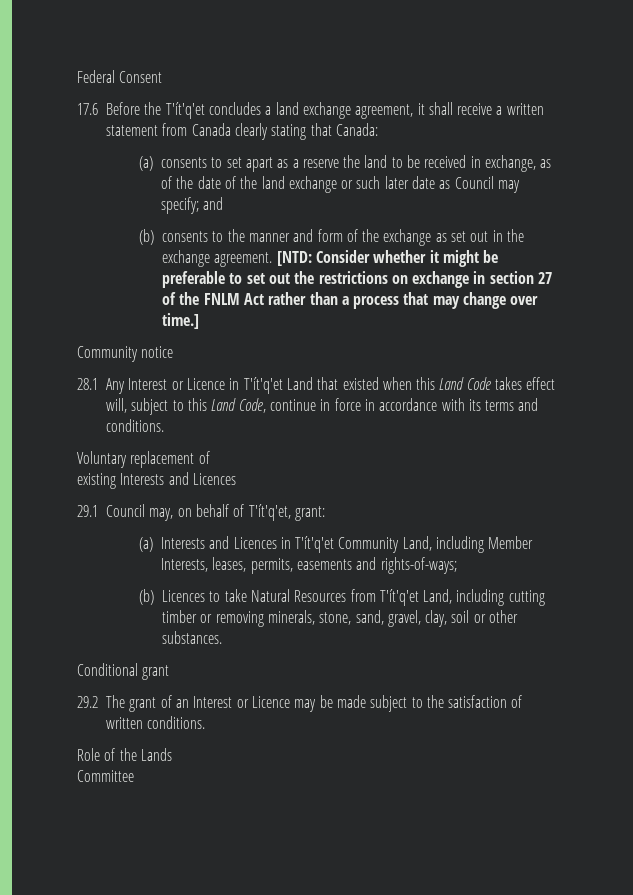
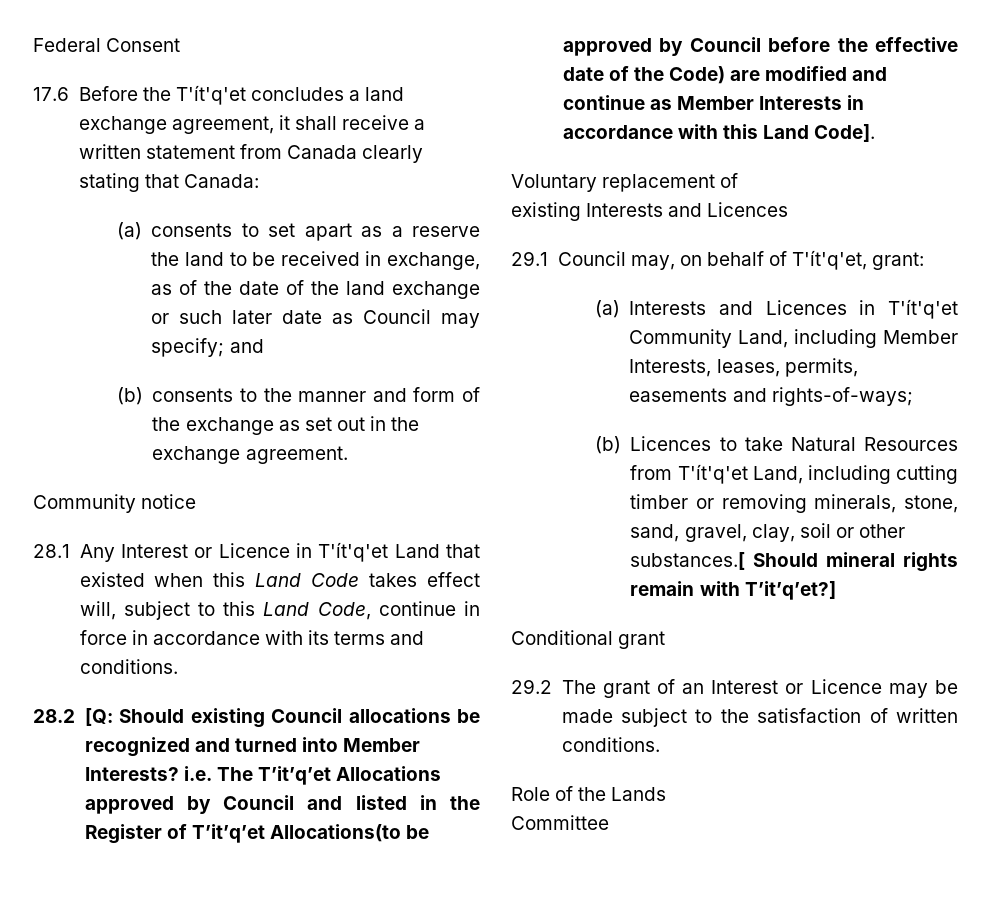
[276,250,499,267] [161,271,553,288] [161,292,539,309] [161,313,199,329] [NTD: Consider whether it might be preferable to set out the restrictions on exchange in section 27 of the FNLM Act rather than a process that may change over time.] -> (348, 455) none
(164, 425) none -> [33,708,480,728] [84,737,421,757] [84,766,442,785] [84,795,480,814] [84,824,430,844] [562,37,958,56] [562,66,888,84] [562,95,865,110] [562,124,876,142] // 28.2 [Q: Should existing Council allocations be recognized and turned into Member Interests? i.e. The T’it’q’et Allocations approved by Council and listed in the Register of T’it’q’et Allocations(to be approved by Council before the effective date of the Code) are modified and continue as Member Interests in accordance with this Land Code].
[161,631,222,644] substances. -> [630,552,958,572] [630,581,836,600] substances.[ Should mineral rights remain with T’it’q’et?]

